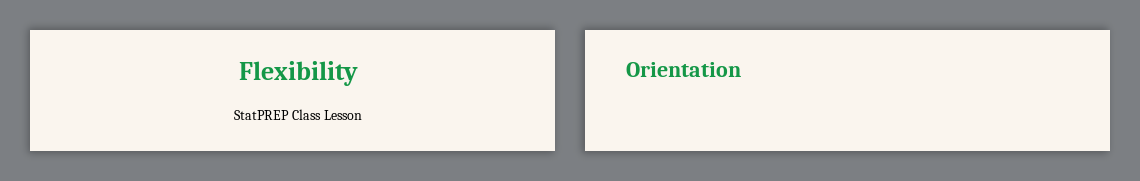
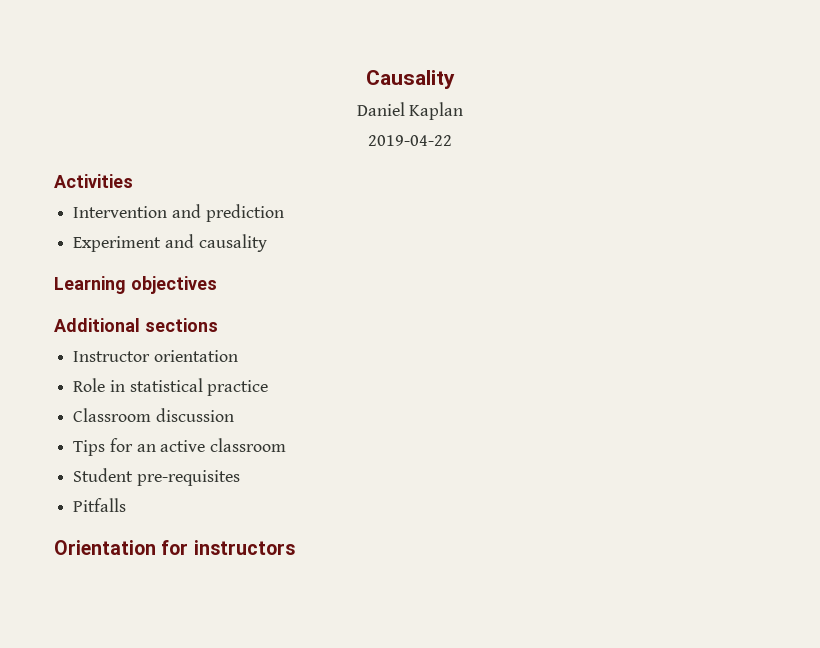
[238,61,358,86] [234,109,362,120] Flexibility // StatPREP Class Lesson -> [365,70,455,89] [356,102,464,120] [368,135,452,146] [54,174,133,188] [73,204,284,222] [73,234,267,252] [54,276,217,294] [54,318,218,332] [73,350,238,362] [73,378,269,396] [73,408,234,422] [73,438,287,456] [73,468,240,486] [73,498,127,512] Causality // Daniel Kaplan // 2019-04-22 // Activities // Intervention and prediction // Experiment and causality // Learning objectives // Additional sections // Instructor orientation // Role in statistical practice // Classroom discussion // Tips for an active classroom // Student pre-requisites // Pitfalls
(741, 69) none -> [161,540,295,555] for instructors

